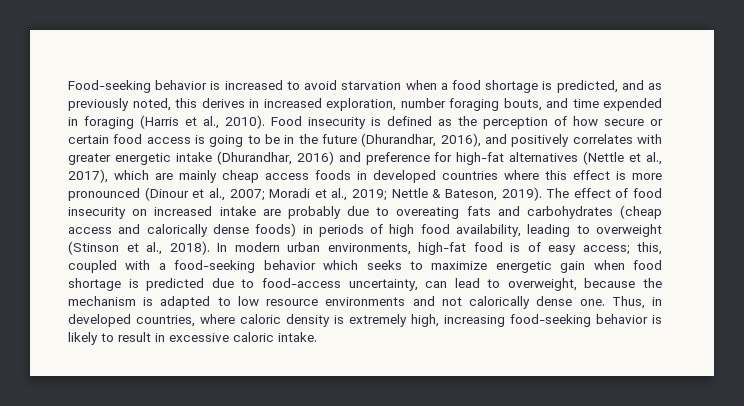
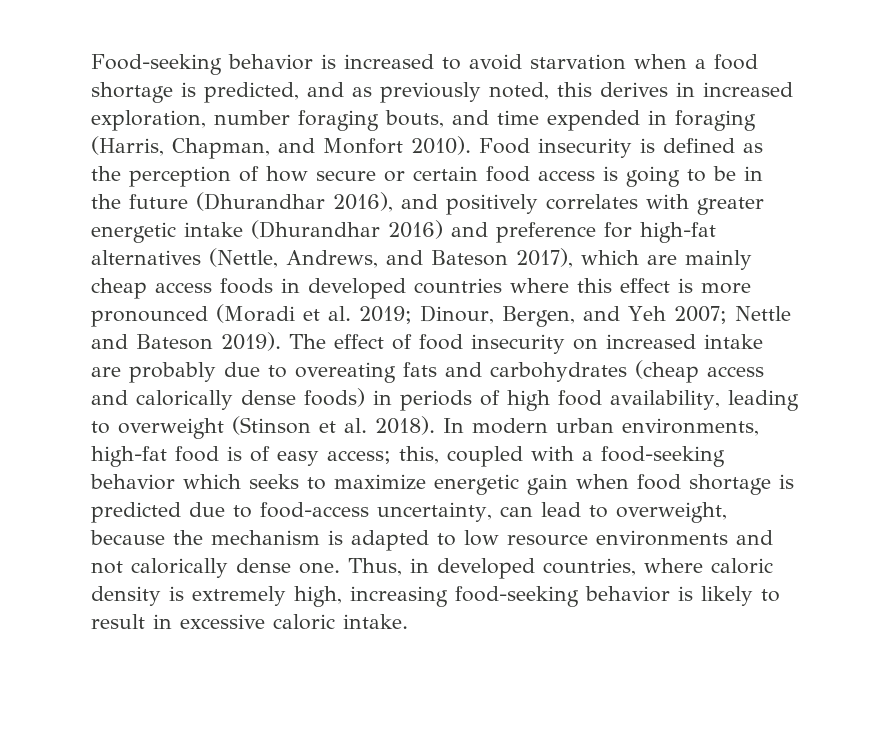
[140,115,219,129] (Harris et al., -> [91,136,403,159] (Harris, Chapman, and Monfort
[361,133,437,147] (Dhurandhar, -> [196,192,325,211] (Dhurandhar
[216,151,292,165] (Dhurandhar, -> [251,220,380,239] (Dhurandhar
[583,151,662,165] (Nettle et al., -> [209,248,508,268] (Nettle, Andrews, and Bateson
[144,187,497,201] (Dinour et al., 2007; Moradi et al., 2019; Nettle & Bateson, -> [216,304,791,327] [91,334,213,350] (Moradi et al. 2019; Dinour, Bergen, and Yeh 2007; Nettle and Bateson
[146,242,162,255] al., -> [344,418,367,433] al.

